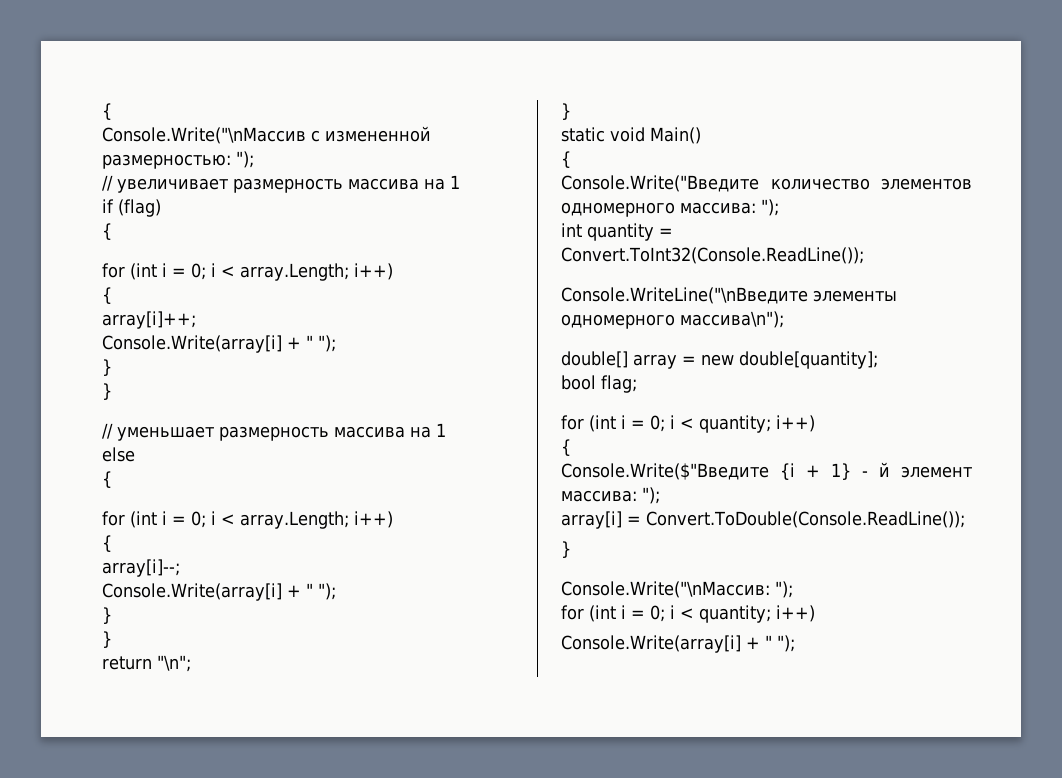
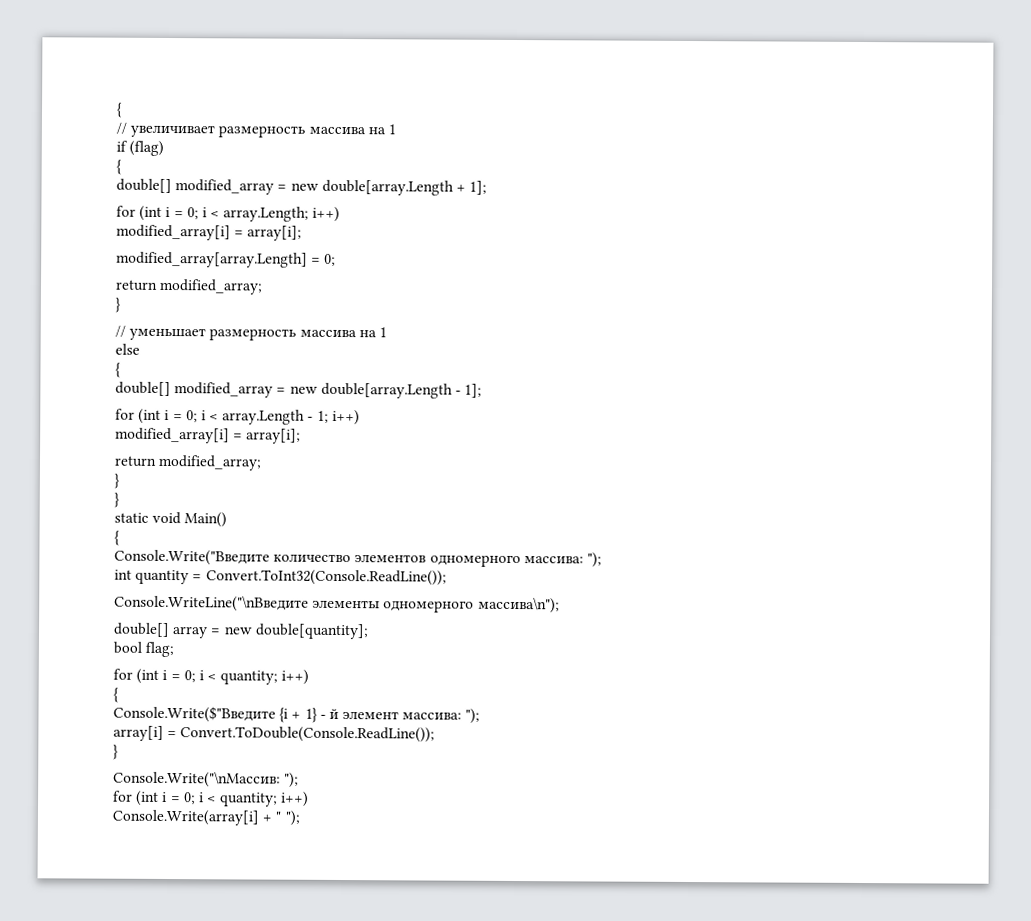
[102,103,112,120] [102,126,431,144] [102,151,254,169] { // Console.Write("\nМассив с измененной размерностью: "); -> [116,102,123,118] {
[102,263,393,281] [102,287,112,304] [102,311,196,329] [102,335,336,353] [102,359,112,376] // for (int i = 0; i < array.Length; i++) // { // array[i]++; // Console.Write(array[i] + " "); // } -> [116,178,488,196] [116,205,341,222] [116,224,303,241] [116,251,337,268] [115,278,264,295] // double[] modified_array = new double[array.Length + 1]; // for (int i = 0; i < array.Length; i++) // modified_array[i] = array[i]; // modified_array[array.Length] = 0; // return modified_array;
[102,511,393,529] [102,535,112,552] [102,559,180,577] [102,583,336,601] [102,607,112,624] [102,631,112,648] [102,655,191,672] [561,103,571,120] // for (int i = 0; i < array.Length; i++) // { // array[i]--; // Console.Write(array[i] + " "); // } // } // return "\n"; // } -> [115,381,483,399] [115,408,360,426] [115,427,302,444] [114,454,263,471] [114,473,120,489] [114,492,120,508] // double[] modified_array = new double[array.Length - 1]; // for (int i = 0; i < array.Length - 1; i++) // modified_array[i] = array[i]; // return modified_array; // } // }

